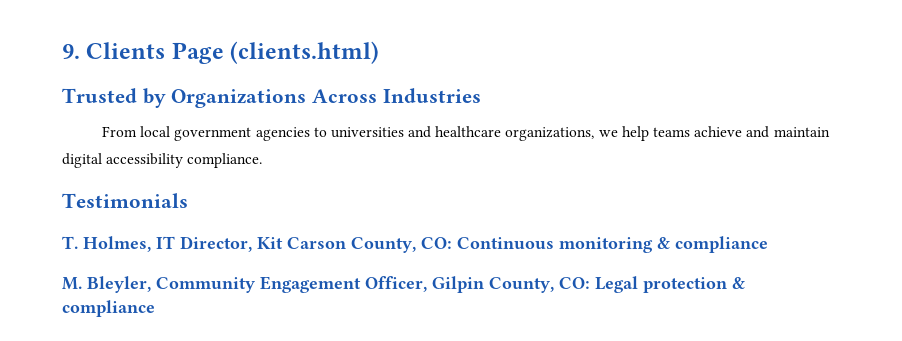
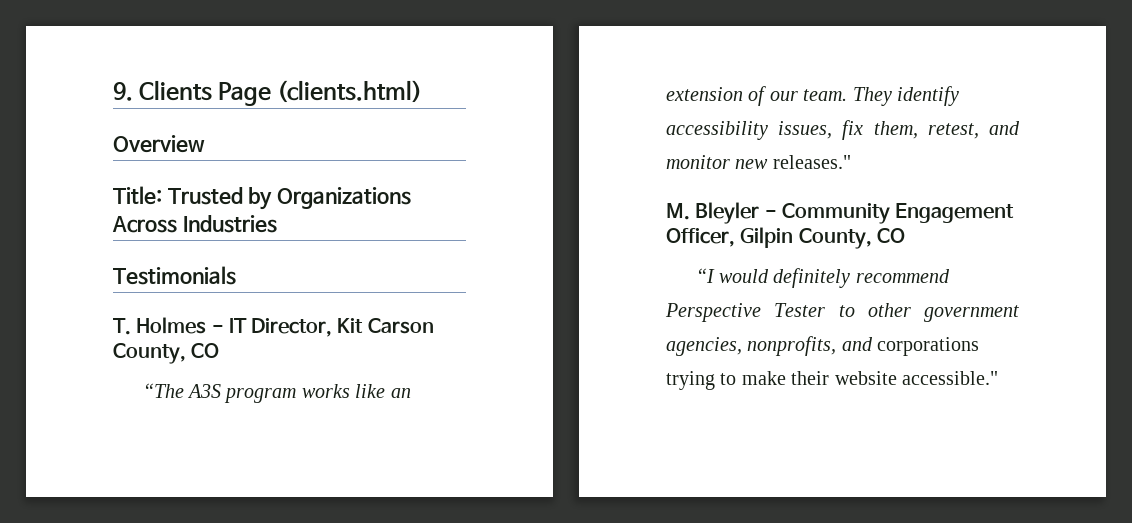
(380, 52) none -> [113,135,205,153] [113,186,162,205] Overview // Title:
[101,126,830,141] [62,153,263,168] // From local government agencies to universities and healthcare organizations, we help teams achieve and maintain digital accessibility compliance. -> (277, 224) none
[83,236,151,252] Holmes, -> [136,317,224,334] Holmes -
[421,236,768,253] CO: Continuous monitoring & compliance -> [191,343,220,358] [142,383,411,403] [666,86,959,106] [666,120,1020,140] [666,155,851,169] CO // “The A3S program works like an extension of our team. They identify accessibility issues, fix them, retest, and monitor new releases."
[87,276,151,293] Bleyler, -> [695,202,777,224] Bleyler -
[559,276,745,293] [62,300,155,317] CO: Legal protection & compliance -> [876,228,905,243] [695,268,950,288] [665,303,1019,322] [666,336,980,356] [666,371,998,390] CO // “I would definitely recommend Perspective Tester to other government agencies, nonprofits, and corporations trying to make their website accessible."

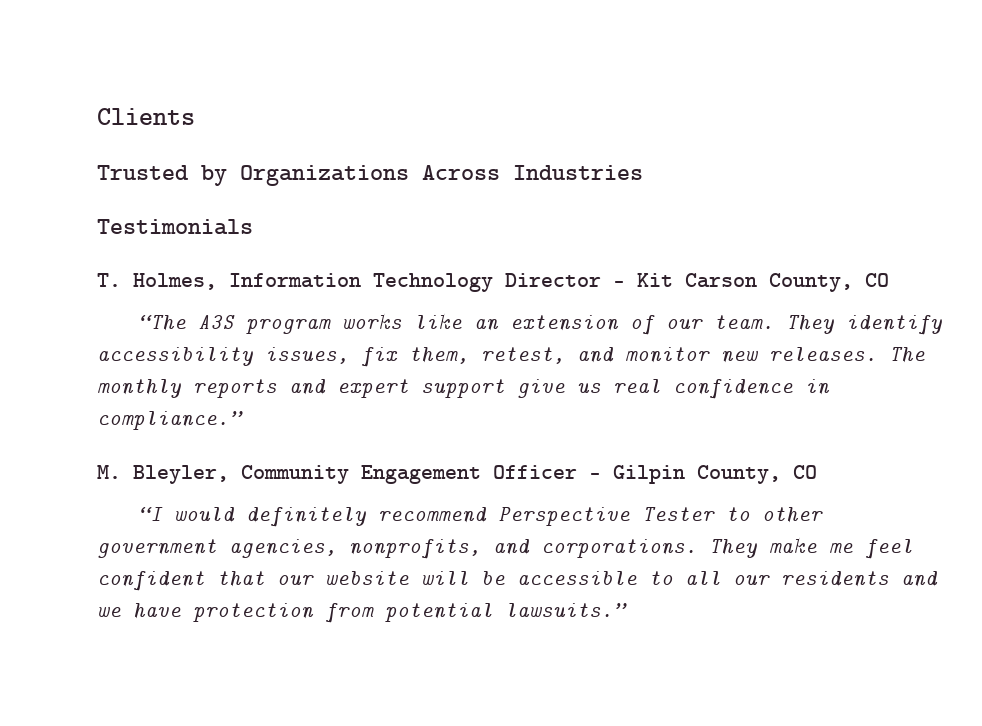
[113,82,133,101] 9. -> (97, 116) none
[218,80,423,106] [113,135,205,153] [113,186,162,205] Page (clients.html) // Overview // Title: -> (195, 116) //
[136,317,333,337] Holmes - IT Director, -> [133,273,625,292] Holmes, Information Technology Director -
[772,155,851,169] [666,202,1015,224] [666,228,735,247] releases." // M. Bleyler - Community Engagement Officer, -> [769,347,925,363] [97,379,830,399] [97,411,243,430] [97,465,601,484] releases. The monthly reports and expert support give us real confidence in compliance.” // M. Bleyler, Community Engagement Officer -
[877,337,980,356] [666,371,998,390] corporations trying to make their website accessible." -> [541,537,913,559] [97,571,938,591] [97,603,627,623] corporations. They make me feel confident that our website will be accessible to all our residents and we have protection from potential lawsuits.”

